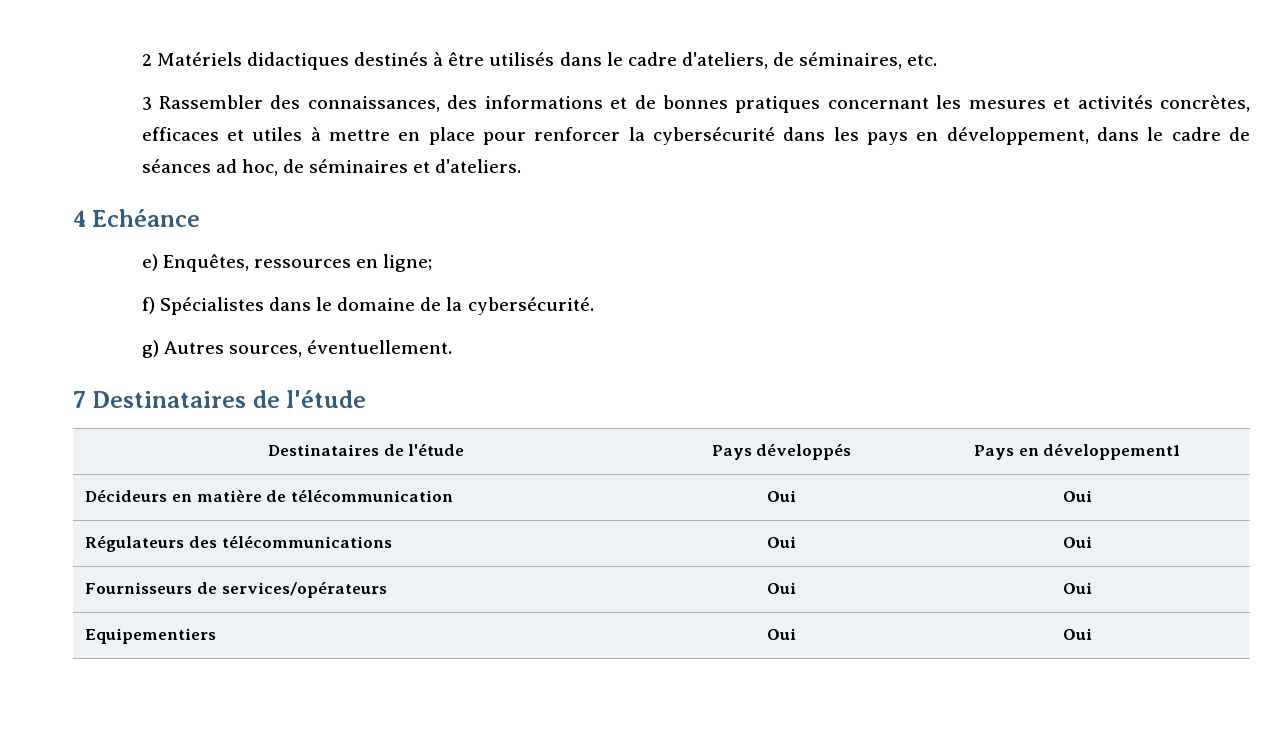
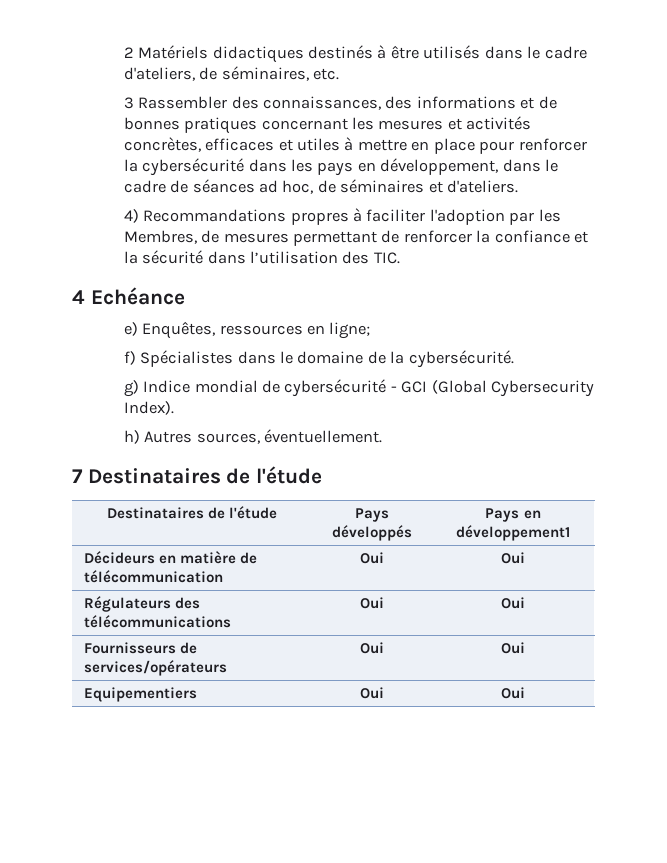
(522, 166) none -> [123,208,561,225] [123,230,589,246] [123,250,400,264] // 4) Recommandations propres à faciliter l'adoption par les Membres, de mesures permettant de renforcer la confiance et la sécurité dans l’utilisation des TIC.
(159, 349) none -> [143,379,595,397] [123,401,174,415] [123,430,140,444] Indice mondial de cybersécurité - GCI (Global Cybersecurity Index). // h)

